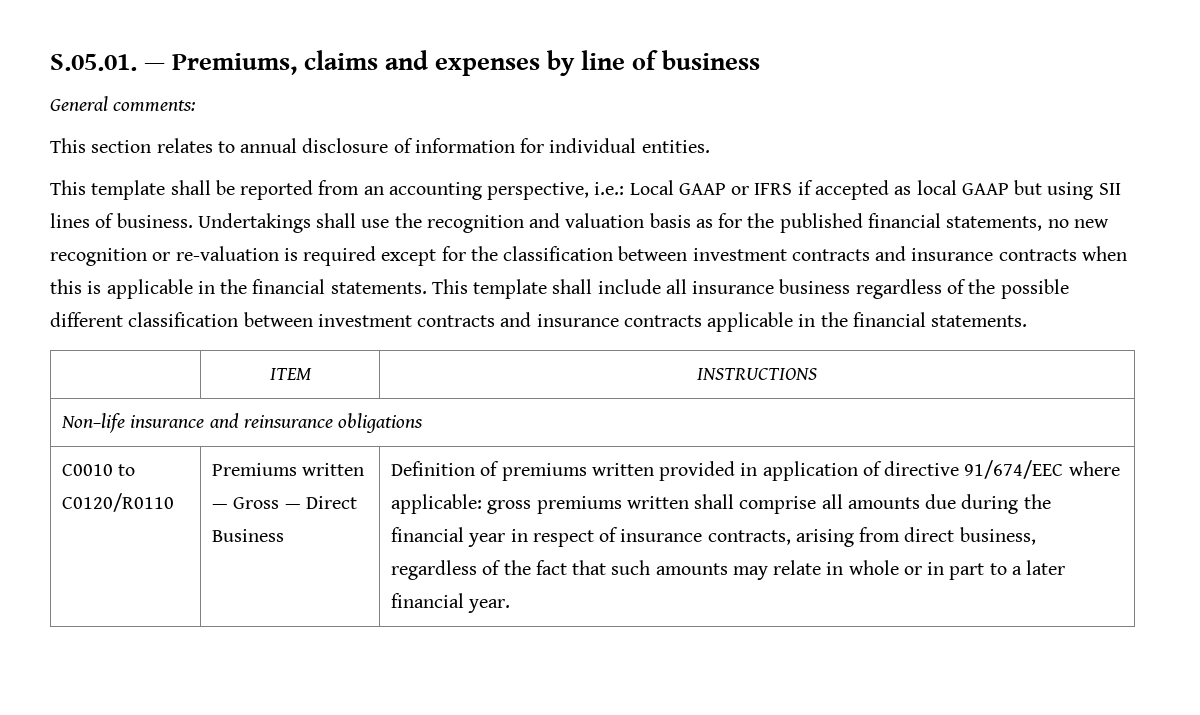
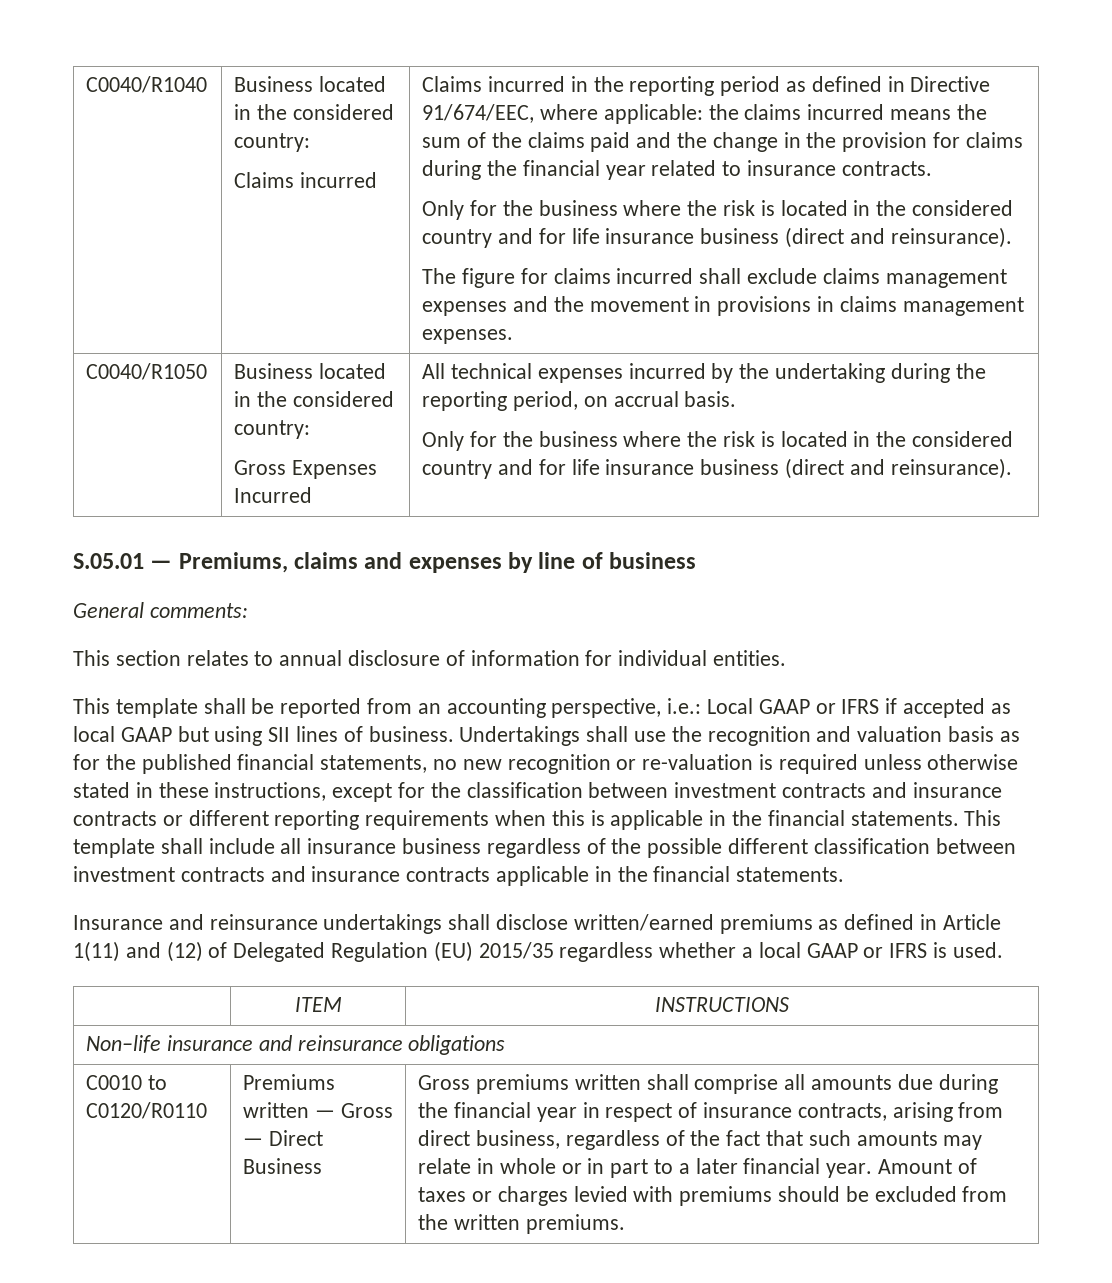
[50,54,137,71] S.05.01. -> [86,76,208,93] [234,76,386,92] [234,104,394,120] [234,133,311,152] [234,172,377,188] [422,76,991,96] [422,104,987,124] [422,132,1023,152] [422,160,932,180] [422,200,1013,220] [422,227,1012,248] [422,268,1007,288] [422,296,1024,316] [422,329,514,344] [86,363,208,380] [234,363,386,379] [234,391,394,407] [234,420,311,439] [234,460,377,479] [234,487,313,503] [422,363,986,383] [422,391,737,411] [422,431,1013,451] [422,458,1012,479] [73,553,144,569] C0040/R1040 | Business located in the considered country: // Claims incurred | Claims incurred in the reporting period as defined in Directive 91/674/EEC, where applicable: the claims incurred means the sum of the claims paid and the change in the provision for claims during the financial year related to insurance contracts. // Only for the business where the risk is located in the considered country and for life insurance business (direct and reinsurance). // The figure for claims incurred shall exclude claims management expenses and the movement in provisions in claims management expenses. // C0040/R1050 | Business located in the considered country: // Gross Expenses Incurred | All technical expenses incurred by the undertaking during the reporting period, on accrual basis. // Only for the business where the risk is located in the considered country and for life insurance business (direct and reinsurance). // S.05.01
(377, 256) none -> [863,754,1019,770] [73,782,327,801] unless otherwise stated in these instructions,
(1077, 255) none -> [162,810,490,830] or different reporting requirements
(1028, 321) none -> [73,914,1001,934] [73,941,1003,962] // Insurance and reinsurance undertakings shall disclose written/earned premiums as defined in Article 1(11) and (12) of Delegated Regulation (EU) 2015/35 regardless whether a local GAAP or IFRS is used.
[391,460,1120,481] [391,494,532,514] Definition of premiums written provided in application of directive 91/674/EEC where applicable: gross -> [418,1075,471,1090] Gross
(511, 606) none -> [877,1158,977,1174] [418,1186,1008,1206] [418,1214,625,1234] Amount of taxes or charges levied with premiums should be excluded from the written premiums.

